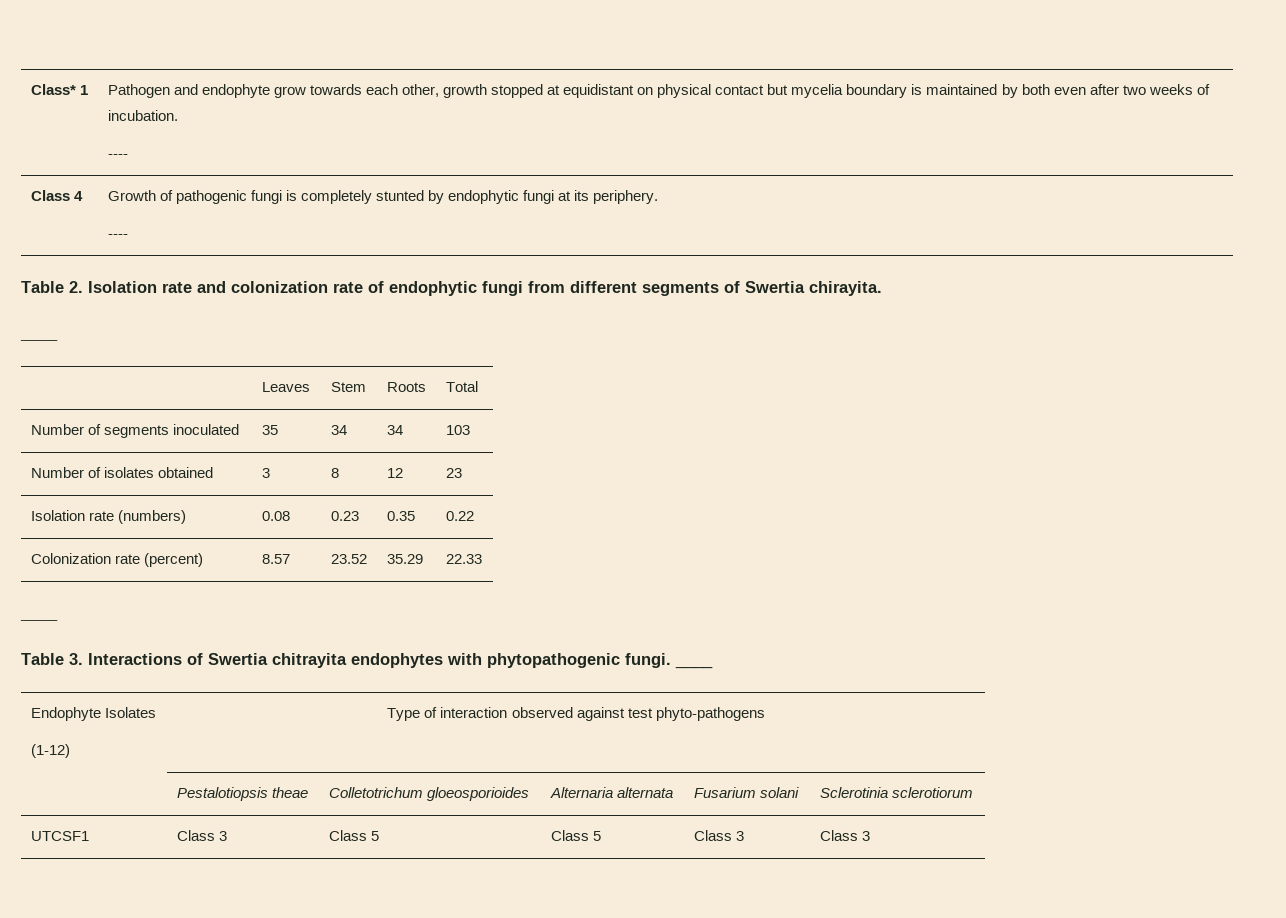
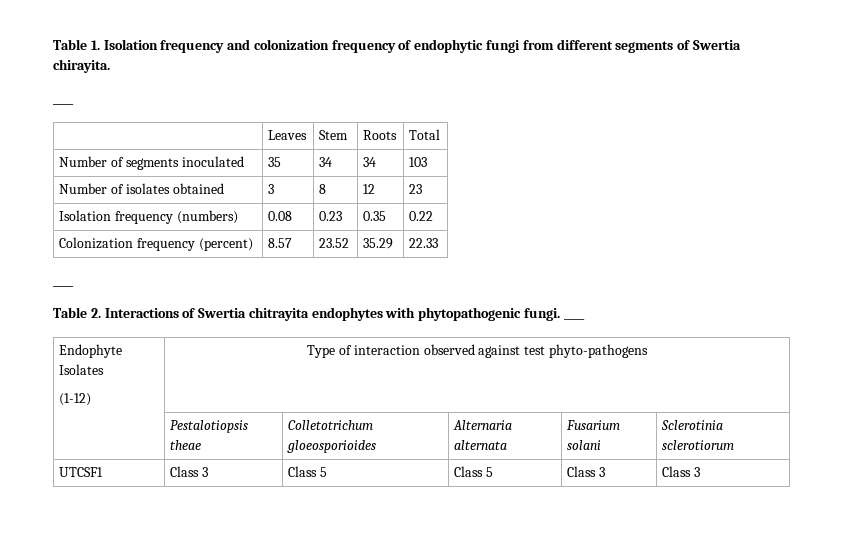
[30,84,88,95] [107,84,1210,98] [107,110,178,121] [107,154,128,158] [30,190,83,201] [107,190,659,204] [107,234,128,238] [21,281,192,293] Class* 1 | Pathogen and endophyte grow towards each other, growth stopped at equidistant on physical contact but mycelia boundary is maintained by both even after two weeks of incubation. // ---- // Class 4 | Growth of pathogenic fungi is completely stunted by endophytic fungi at its periphery. // ---- // Table 2. Isolation rate -> [53,39,225,53] Table 1. Isolation frequency
[333,282,363,293] rate -> [331,40,396,53] frequency
[88,511,114,521] rate -> [114,211,173,224] frequency
[114,554,140,564] rate -> [136,238,195,251] frequency
[69,653,83,665] 3. -> [90,308,101,318] 2.

